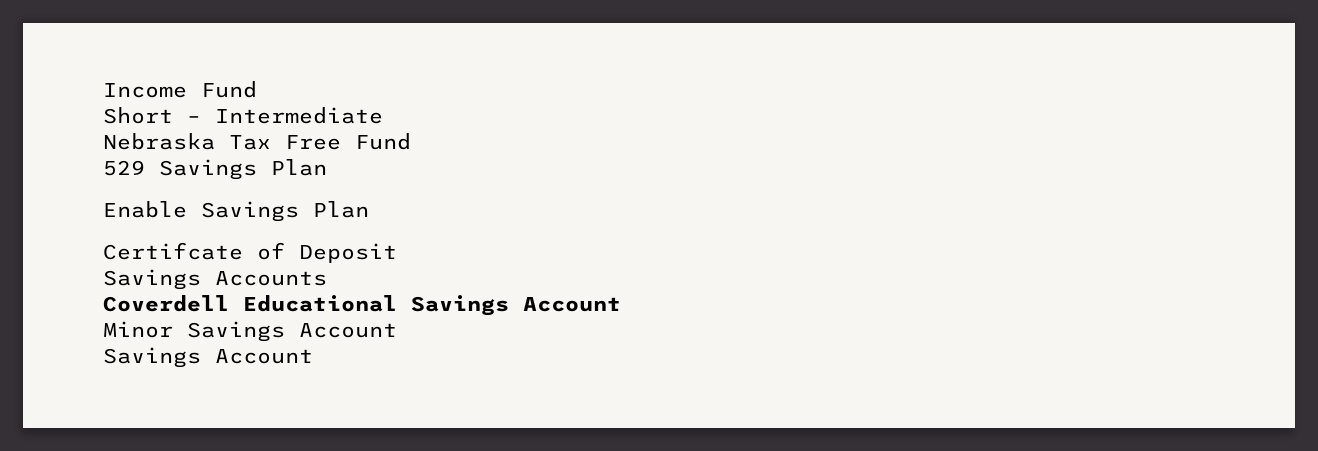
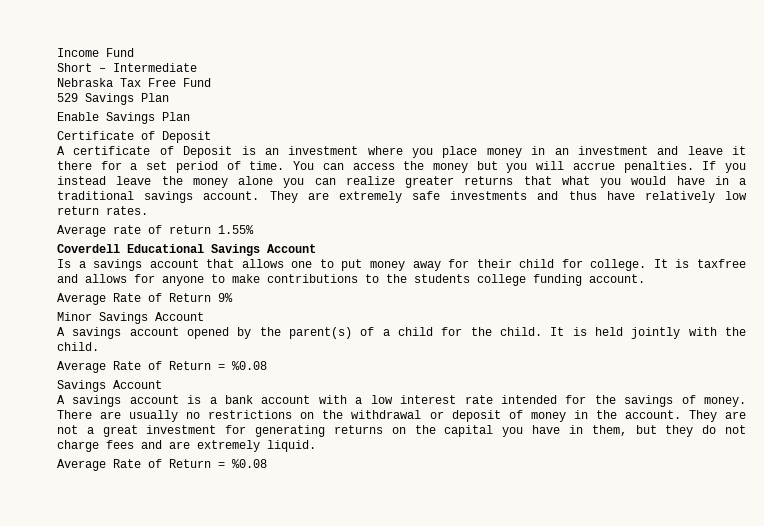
[103,242,243,260] Certifcate -> [57,131,134,140] Certificate
[103,269,327,290] [103,295,621,316] [103,321,397,342] [103,347,313,368] Savings Accounts // Coverdell Educational Savings Account // Minor Savings Account // Savings Account -> [57,146,746,158] [57,161,746,173] [57,176,746,188] [57,191,747,203] [57,206,148,215] [57,225,254,237] [57,244,316,256] [57,259,746,271] [57,274,645,286] [57,293,233,305] [57,312,204,324] [57,327,746,339] [57,342,99,351] [57,361,267,373] [57,380,162,392] [57,395,746,407] [57,410,746,422] [57,425,747,437] [57,440,316,452] [57,459,267,471] A certificate of Deposit is an investment where you place money in an investment and leave it there for a set period of time. You can access the money but you will accrue penalties. If you instead leave the money alone you can realize greater returns that what you would have in a traditional savings account. They are extremely safe investments and thus have relatively low return rates. // Average rate of return 1.55% // Coverdell Educational Savings Account // Is a savings account that allows one to put money away for their child for college. It is taxfree and allows for anyone to make contributions to the students college funding account. // Average Rate of Return 9% // Minor Savings Account // A savings account opened by the parent(s) of a child for the child. It is held jointly with the child. // Average Rate of Return = %0.08 // Savings Account // A savings account is a bank account with a low interest rate intended for the savings of money. There are usually no restrictions on the withdrawal or deposit of money in the account. They are not a great investment for generating returns on the capital you have in them, but they do not charge fees and are extremely liquid. // Average Rate of Return = %0.08

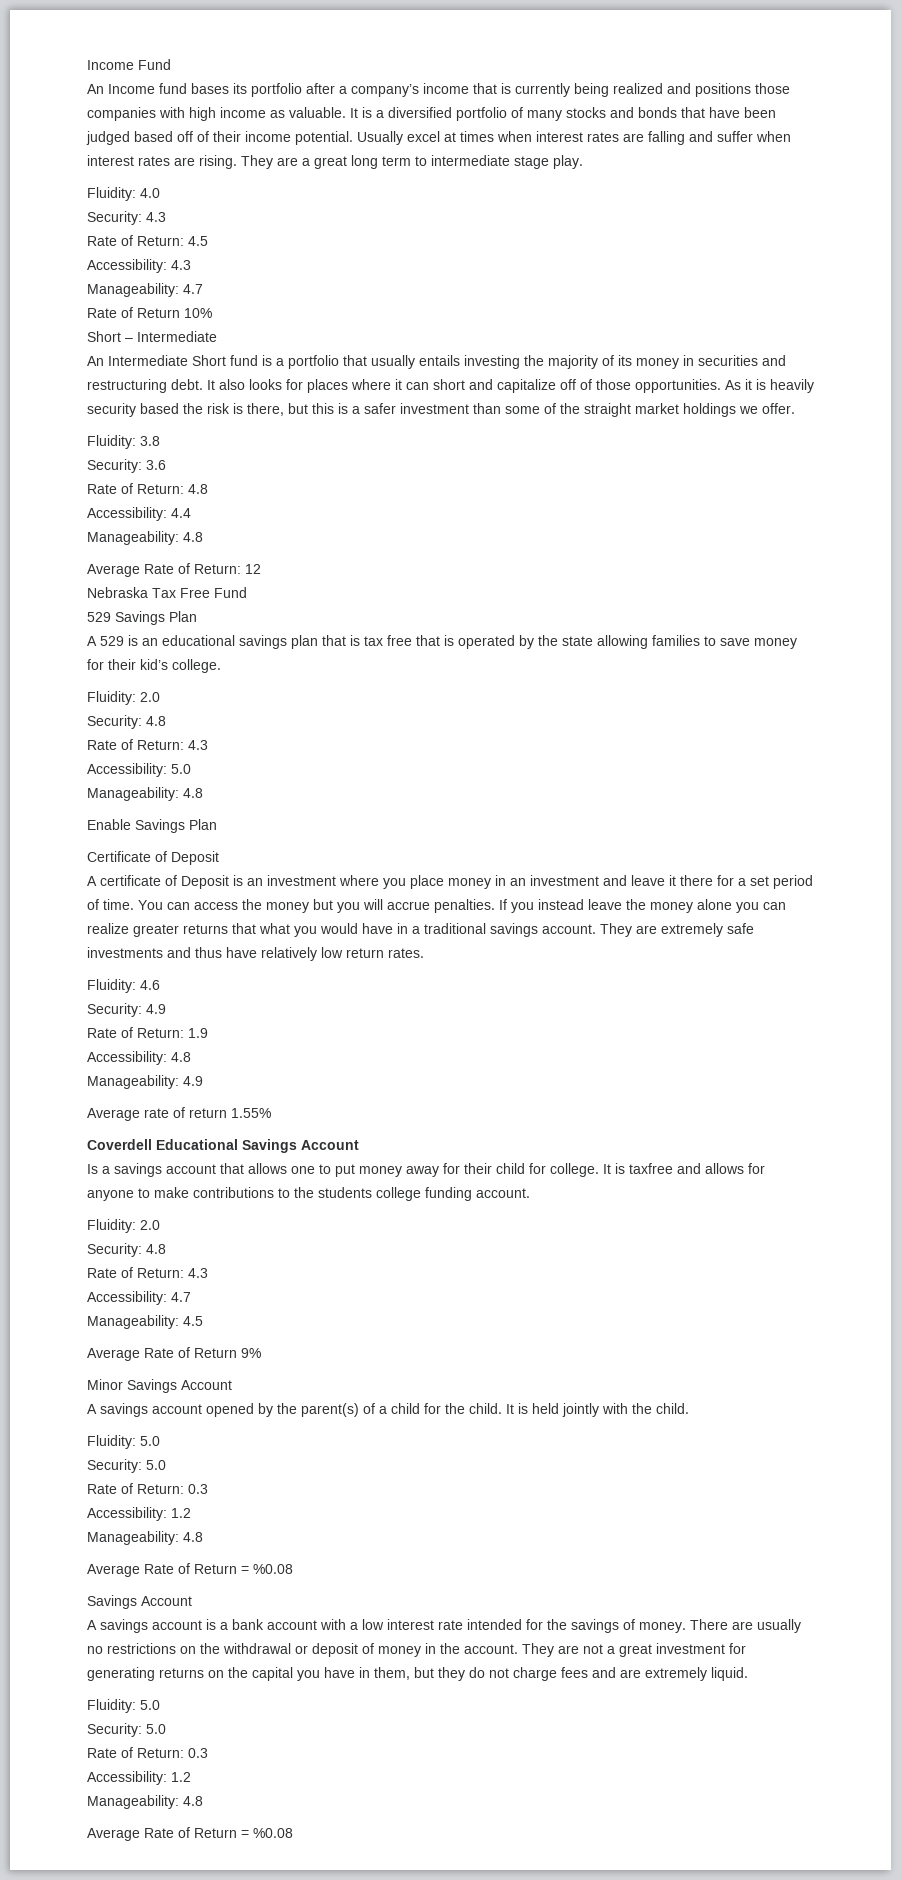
[57,63,197,72] Short – Intermediate -> [87,83,790,97] [87,107,776,121] [86,131,791,145] [87,155,583,169] [87,187,160,201] [87,211,166,225] [87,235,208,246] [87,259,191,273] [87,283,203,297] [87,307,212,318] [87,331,217,342] [87,355,786,369] [87,379,814,393] [87,403,795,417] [87,435,160,449] [87,459,166,473] [87,483,208,494] [87,507,191,521] [87,531,203,545] [87,563,261,577] An Income fund bases its portfolio after a company’s income that is currently being realized and positions those companies with high income as valuable. It is a diversified portfolio of many stocks and bonds that have been judged based off of their income potential. Usually excel at times when interest rates are falling and suffer when interest rates are rising. They are a great long term to intermediate stage play. // Fluidity: 4.0 // Security: 4.3 // Rate of Return: 4.5 // Accessibility: 4.3 // Manageability: 4.7 // Rate of Return 10% // Short – Intermediate // An Intermediate Short fund is a portfolio that usually entails investing the majority of its money in securities and restructuring debt. It also looks for places where it can short and capitalize off of those opportunities. As it is heavily security based the risk is there, but this is a safer investment than some of the straight market holdings we offer. // Fluidity: 3.8 // Security: 3.6 // Rate of Return: 4.8 // Accessibility: 4.4 // Manageability: 4.8 // Average Rate of Return: 12
(169, 97) none -> [87,635,797,649] [87,659,221,673] [87,691,160,705] [87,715,166,729] [87,739,208,750] [87,763,191,777] [87,787,203,801] // A 529 is an educational savings plan that is tax free that is operated by the state allowing families to save money for their kid’s college. // Fluidity: 2.0 // Security: 4.8 // Rate of Return: 4.3 // Accessibility: 5.0 // Manageability: 4.8
(148, 210) none -> [87,979,160,993] [87,1003,166,1017] [87,1027,208,1038] [87,1051,191,1065] [87,1075,203,1089] // Fluidity: 4.6 // Security: 4.9 // Rate of Return: 1.9 // Accessibility: 4.8 // Manageability: 4.9
(645, 278) none -> [87,1219,160,1233] [87,1243,166,1257] [87,1267,208,1278] [87,1291,191,1305] [87,1315,203,1329] // Fluidity: 2.0 // Security: 4.8 // Rate of Return: 4.3 // Accessibility: 4.7 // Manageability: 4.5
(99, 346) none -> [87,1435,160,1449] [87,1459,166,1473] [87,1483,208,1494] [87,1507,191,1521] [87,1531,203,1545] // Fluidity: 5.0 // Security: 5.0 // Rate of Return: 0.3 // Accessibility: 1.2 // Manageability: 4.8
(316, 446) none -> [87,1699,160,1713] [87,1723,166,1737] [87,1747,208,1758] [87,1771,191,1785] [87,1795,203,1809] // Fluidity: 5.0 // Security: 5.0 // Rate of Return: 0.3 // Accessibility: 1.2 // Manageability: 4.8

